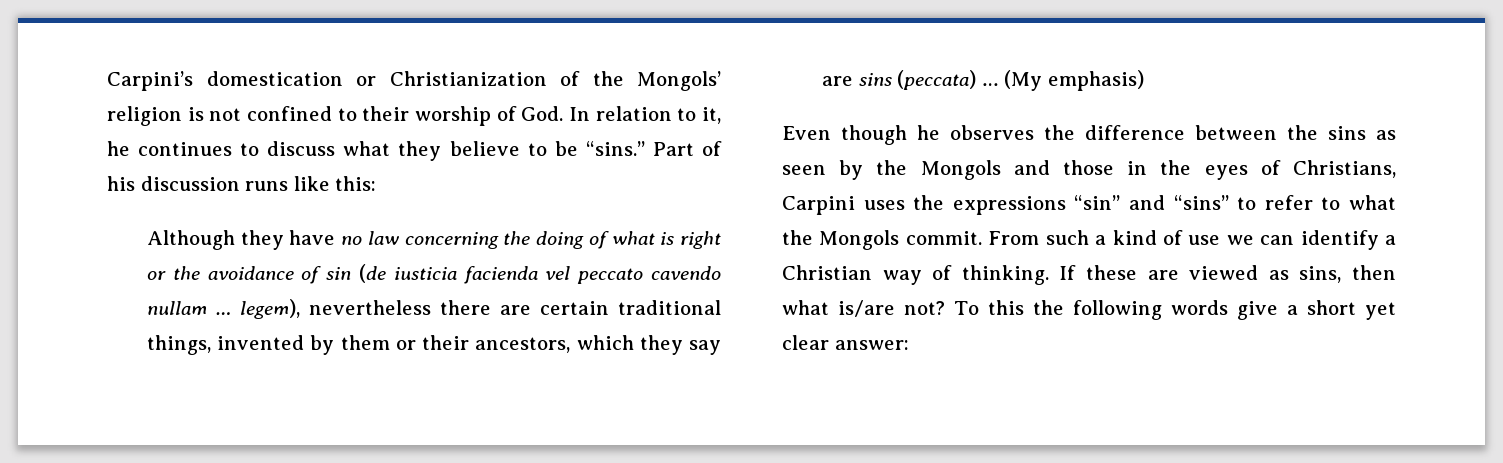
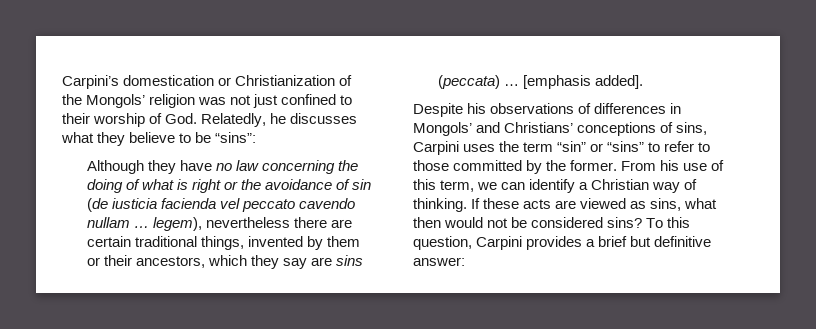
[187,107,242,121] is not -> [198,94,279,108] was not just
[569,106,721,124] [107,141,336,156] In relation to it, he continues to discuss -> [201,113,358,127] Relatedly, he discusses
[585,141,722,156] [107,176,377,191] “sins.” Part of his discussion runs like this: -> [215,132,257,143] “sins”:
[1004,70,1144,91] [782,125,1396,145] [782,160,1396,180] [782,195,1396,215] [782,230,1221,250] (My emphasis) // Even though he observes the difference between the sins as seen by the Mongols and those in the eyes of Christians, Carpini uses the expressions “sin” and “sins” to refer to what the Mongols commit. From such a kind of use -> [522,75,644,89] [413,103,682,117] [413,122,708,136] [413,141,711,155] [413,160,725,174] [413,179,475,192] [emphasis added]. // Despite his observations of differences in Mongols’ and Christians’ conceptions of sins, Carpini uses the term “sin” or “sins” to refer to those committed by the former. From his use of this term,
(1137, 272) none -> [523,199,552,209] acts
[1352,265,1396,280] [782,300,1396,320] [782,335,829,350] then what is/are not? To this the following words give a short yet clear -> [684,198,718,209] [413,217,691,228] [413,236,712,250] what then would not be considered sins? To this question, Carpini provides a brief but definitive

